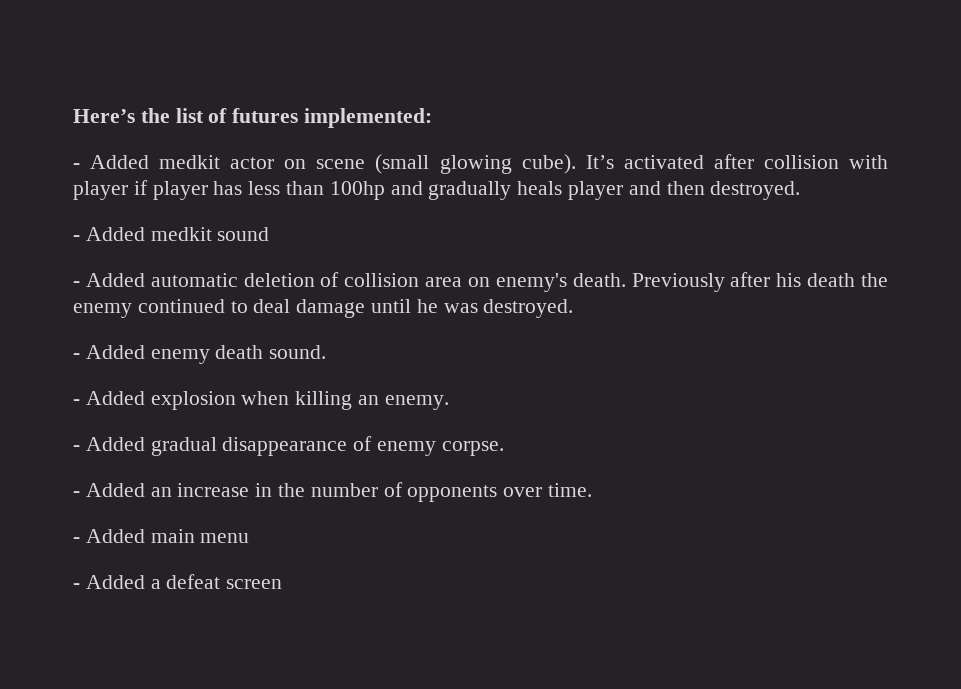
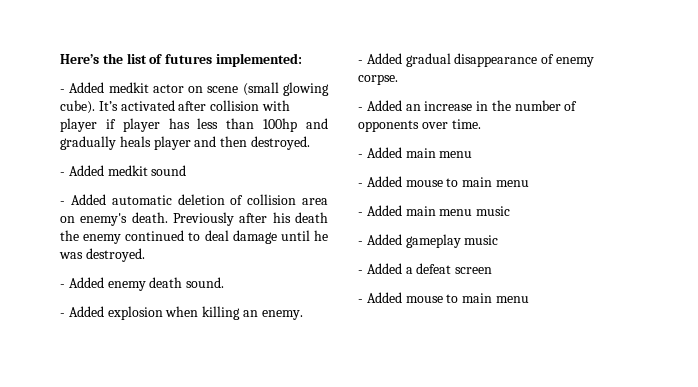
(250, 538) none -> [358,176,529,187] [358,205,511,216] [358,234,499,248] // - Added mouse to main menu // - Added main menu music // - Added gameplay music
(283, 584) none -> [358,292,529,303] // - Added mouse to main menu

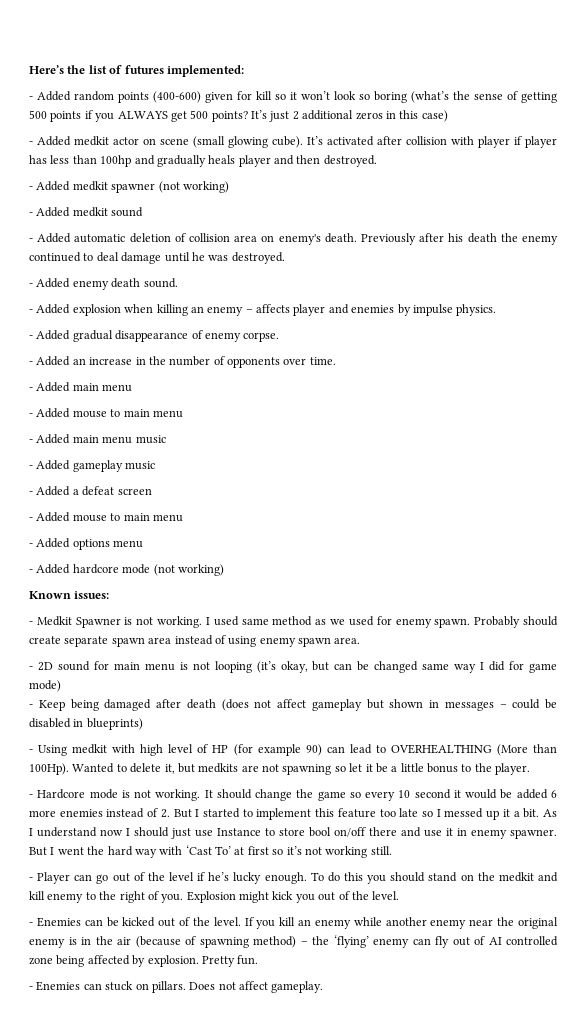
(302, 60) none -> [29,91,557,103] [29,110,448,122] // - Added random points (400-600) given for kill so it won’t look so boring (what’s the sense of getting 500 points if you ALWAYS get 500 points? It’s just 2 additional zeros in this case)
(310, 143) none -> [29,181,229,193] // - Added medkit spawner (not working)
[261,310,303,320] enemy. -> [207,304,497,316] enemy – affects player and enemies by impulse physics.
(529, 299) none -> [29,538,144,550] [29,564,224,576] [29,591,110,599] [29,616,558,628] [29,635,361,647] [29,661,557,673] [29,680,61,692] [29,699,557,711] [29,718,143,730] [29,744,557,756] [29,763,531,775] [29,789,557,801] [29,808,558,820] [29,827,557,839] [29,845,392,858] [29,872,559,884] [29,891,400,903] [29,917,559,929] [29,935,558,948] [29,955,259,967] [29,981,324,993] // - Added options menu // - Added hardcore mode (not working) // Known issues: // - Medkit Spawner is not working. I used same method as we used for enemy spawn. Probably should create separate spawn area instead of using enemy spawn area. // - 2D sound for main menu is not looping (it’s okay, but can be changed same way I did for game mode) // - Keep being damaged after death (does not affect gameplay but shown in messages – could be disabled in blueprints) // - Using medkit with high level of HP (for example 90) can lead to OVERHEALTHING (More than 100Hp). Wanted to delete it, but medkits are not spawning so let it be a little bonus to the player. // - Hardcore mode is not working. It should change the game so every 10 second it would be added 6 more enemies instead of 2. But I started to implement this feature too late so I messed up it a bit. As I understand now I should just use Instance to store bool on/off there and use it in enemy spawner. But I went the hard way with ‘Cast To’ at first so it’s not working still. // - Player can go out of the level if he’s lucky enough. To do this you should stand on the medkit and kill enemy to the right of you. Explosion might kick you out of the level. // - Enemies can be kicked out of the level. If you kill an enemy while another enemy near the original enemy is in the air (because of spawning method) – the ‘flying’ enemy can fly out of AI controlled zone being affected by explosion. Pretty fun. // - Enemies can stuck on pillars. Does not affect gameplay.

